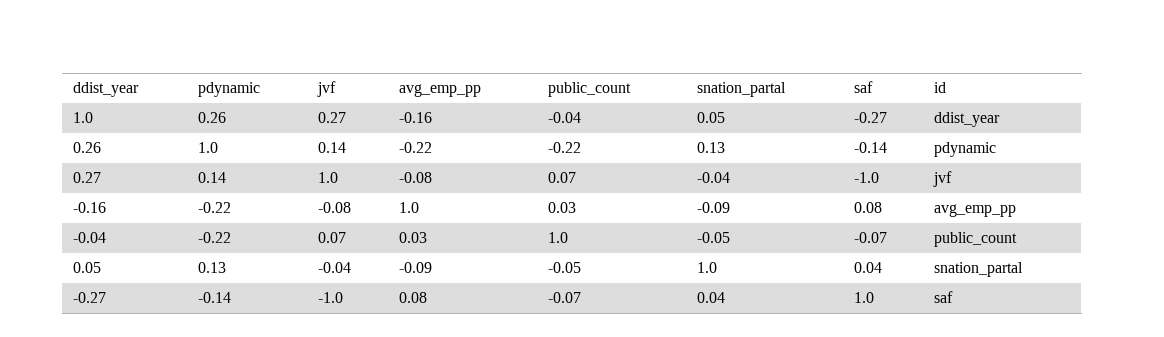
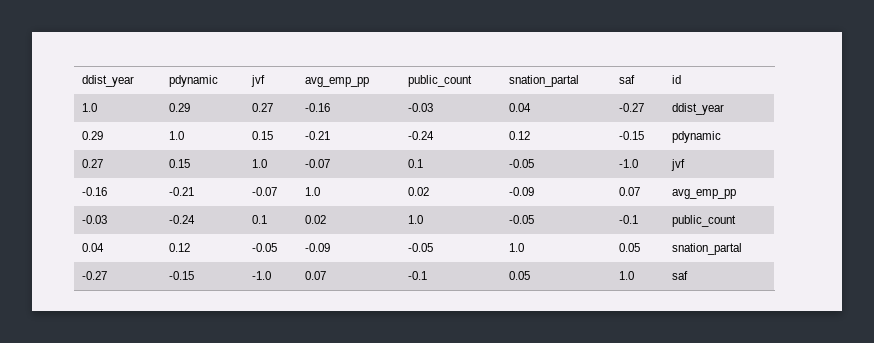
[198,112,227,123] 0.26 -> [168,103,190,112] 0.29
[548,112,582,123] [697,112,726,123] -0.04 | 0.05 -> [407,103,433,112] [508,103,531,112] -0.03 | 0.04
[73,142,102,153] [198,142,219,153] [318,142,347,153] [399,142,433,153] [548,142,582,153] [697,142,726,153] [854,142,888,153] 0.26 | 1.0 | 0.14 | -0.22 | -0.22 | 0.13 | -0.14 -> [81,131,103,140] [168,131,184,140] [251,131,273,140] [304,131,330,140] [407,131,434,140] [508,131,530,140] [618,131,644,140] 0.29 | 1.0 | 0.15 | -0.21 | -0.24 | 0.12 | -0.15
[198,172,227,183] [318,172,339,183] [399,172,433,183] [548,172,577,183] [697,172,731,183] 0.14 | 1.0 | -0.08 | 0.07 | -0.04 -> [168,159,190,168] [251,159,267,168] [304,159,330,168] [407,159,423,168] [508,159,534,168] 0.15 | 1.0 | -0.07 | 0.1 | -0.05
[198,202,232,213] [318,202,352,213] [399,202,420,213] [548,202,577,213] [697,202,731,213] [854,202,883,213] -0.22 | -0.08 | 1.0 | 0.03 | -0.09 | 0.08 -> [168,187,194,196] [251,187,277,196] [304,187,320,196] [407,187,429,196] [508,187,534,196] [618,187,640,196] -0.21 | -0.07 | 1.0 | 0.02 | -0.09 | 0.07
[73,232,107,243] [198,232,232,243] [318,232,347,243] [399,232,428,243] -0.04 | -0.22 | 0.07 | 0.03 -> [81,215,107,224] [168,215,195,224] [251,215,267,224] [304,215,326,224] -0.03 | -0.24 | 0.1 | 0.02
[854,232,888,243] -0.07 -> [618,215,638,224] -0.1
[73,262,102,273] [198,262,227,273] [318,262,352,273] 0.05 | 0.13 | -0.04 -> [81,243,104,252] [168,243,190,252] [251,243,277,252] 0.04 | 0.12 | -0.05
[854,262,883,273] 0.04 -> [618,243,640,252] 0.05
[198,292,232,303] [318,292,344,303] [399,292,428,303] [548,292,582,303] [697,292,726,303] -0.14 | -1.0 | 0.08 | -0.07 | 0.04 -> [168,271,194,280] [251,271,271,280] [304,271,326,280] [407,271,427,280] [508,271,530,280] -0.15 | -1.0 | 0.07 | -0.1 | 0.05

